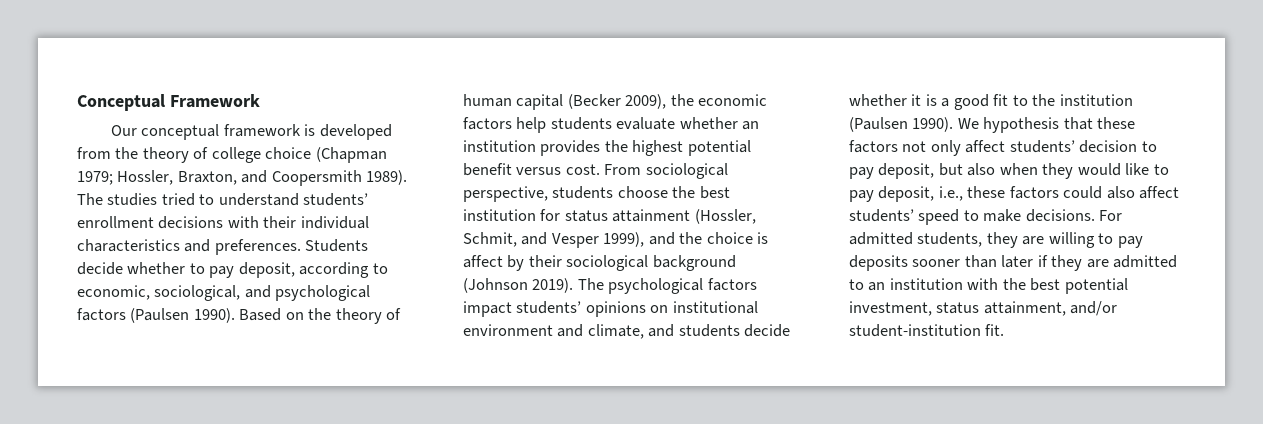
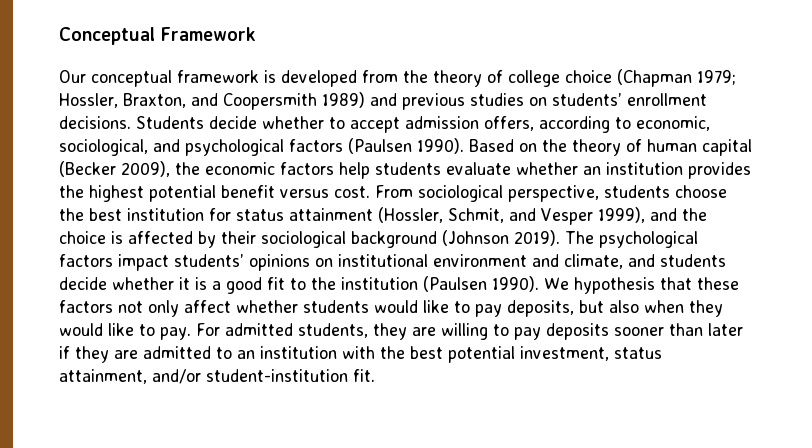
[366,170,408,185] [77,193,369,206] [77,216,369,229] [77,239,301,255] 1989). The studies tried to understand students’ enrollment decisions with their individual characteristics and preferences. -> [322,92,707,110] [59,116,131,129] 1989) and previous studies on students’ enrollment decisions.
[209,262,295,278] pay deposit, -> [350,116,534,133] accept admission offers,
[463,255,503,268] affect -> [128,231,193,244] affected
[1009,140,1157,153] [849,163,935,179] students’ decision to pay deposit, -> [236,300,574,317] whether students would like to pay deposits,
[849,186,1180,202] [849,209,1095,225] pay deposit, i.e., these factors could also affect students’ speed to make decisions. -> [160,327,191,340] pay.

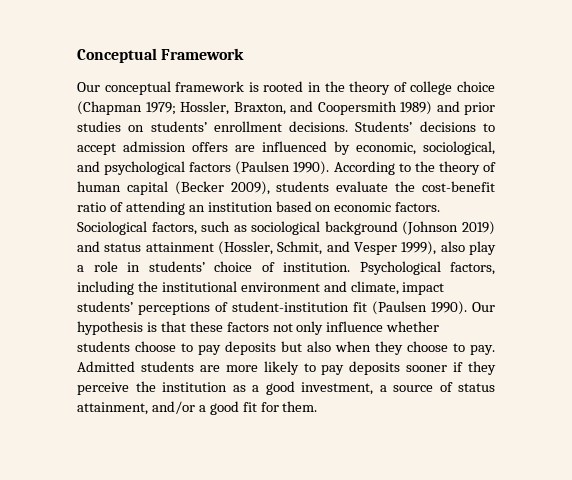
[281,70,398,87] developed from -> [263,81,321,92] rooted in
[402,93,465,110] previous -> [464,102,495,115] prior
[136,116,631,133] Students decide whether to accept admission offers, according to -> [355,121,495,132] [77,141,350,155] Students’ decisions to accept admission offers are influenced by
[469,139,537,152] Based on -> [333,161,411,175] According to
[175,162,751,179] [59,185,727,202] [59,208,231,221] the economic factors help students evaluate whether an institution provides the highest potential benefit versus cost. From sociological perspective, students choose the best institution for -> [276,181,496,192] [77,201,441,215] [77,221,495,235] [77,241,100,252] students evaluate the cost-benefit ratio of attending an institution based on economic factors. Sociological factors, such as sociological background (Johnson 2019) and
[649,208,707,221] [59,230,698,248] [59,254,726,271] [59,276,655,294] and the choice is affected by their sociological background (Johnson 2019). The psychological factors impact students’ opinions on institutional environment and climate, and students decide whether it is a good fit to the institution (Paulsen 1990). We hypothesis -> [440,241,496,255] [77,261,495,275] [77,281,445,295] [77,301,495,315] [77,321,157,335] also play a role in students’ choice of institution. Psychological factors, including the institutional environment and climate, impact students’ perceptions of student-institution fit (Paulsen 1990). Our hypothesis is
[184,300,231,313] affect -> [326,321,384,332] influence
[374,300,574,317] would like to pay deposits, -> [135,341,276,355] choose to pay deposits
[59,323,743,340] [59,346,662,363] [59,369,375,384] would like to pay. For admitted students, they are willing to pay deposits sooner than later if they are admitted to an institution with the best potential investment, status attainment, and/or student-institution fit. -> [407,341,495,355] [77,361,496,375] [77,381,495,395] [77,401,318,415] choose to pay. Admitted students are more likely to pay deposits sooner if they perceive the institution as a good investment, a source of status attainment, and/or a good fit for them.

